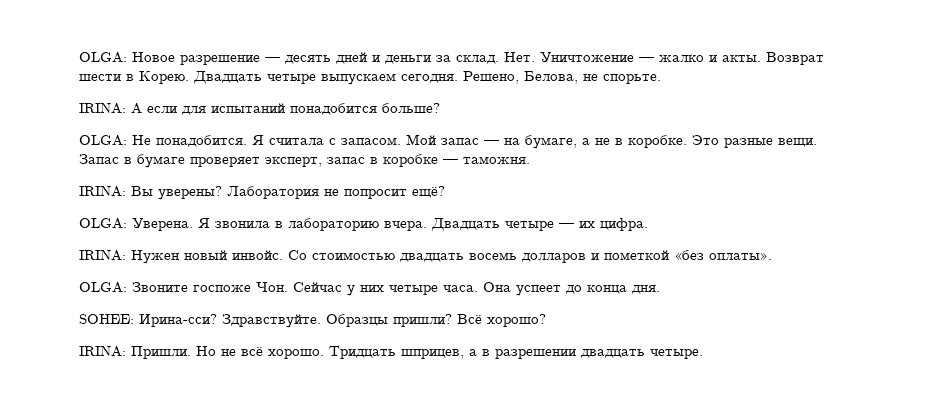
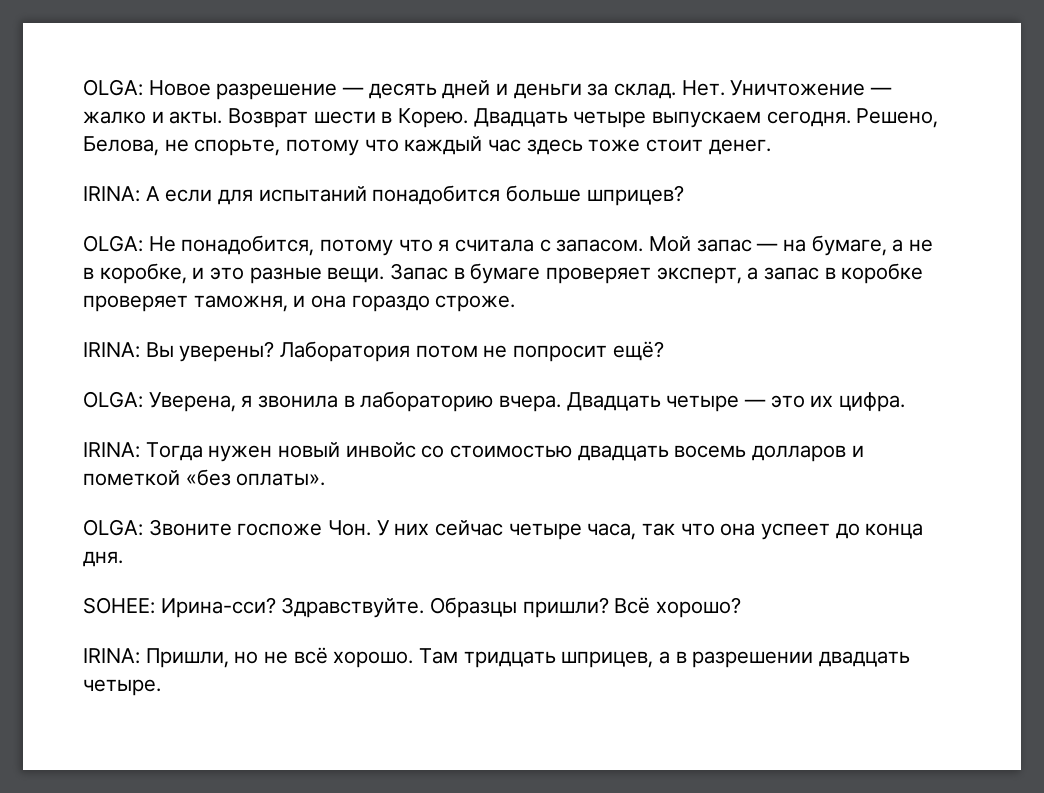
[603,74,661,84] спорьте. -> [194,136,771,156] спорьте, потому что каждый час здесь тоже стоит денег.
[382,103,440,113] больше? -> [506,185,684,206] больше шприцев?
[156,135,264,147] понадобится. Я -> [181,235,450,256] понадобится, потому что я
[628,135,719,148] коробке. Это -> [99,263,245,284] коробке, и это
(322, 162) none -> [747,267,759,280] а
[443,156,530,164] — таможня. -> [83,295,516,312] проверяет таможня, и она гораздо строже.
(319, 192) none -> [415,345,478,358] потом
[132,218,210,231] Уверена. Я -> [148,392,253,412] Уверена, я
(574, 225) none -> [770,395,805,408] это
[131,250,307,264] Нужен новый инвойс. Со -> [145,442,445,462] Тогда нужен новый инвойс со
[293,282,511,296] Сейчас у них четыре часа. Она -> [376,520,756,540] У них сейчас четыре часа, так что она
[131,346,216,359] Пришли. Но -> [145,648,259,668] Пришли, но
[329,346,396,359] Тридцать -> [419,648,556,668] Там тридцать

